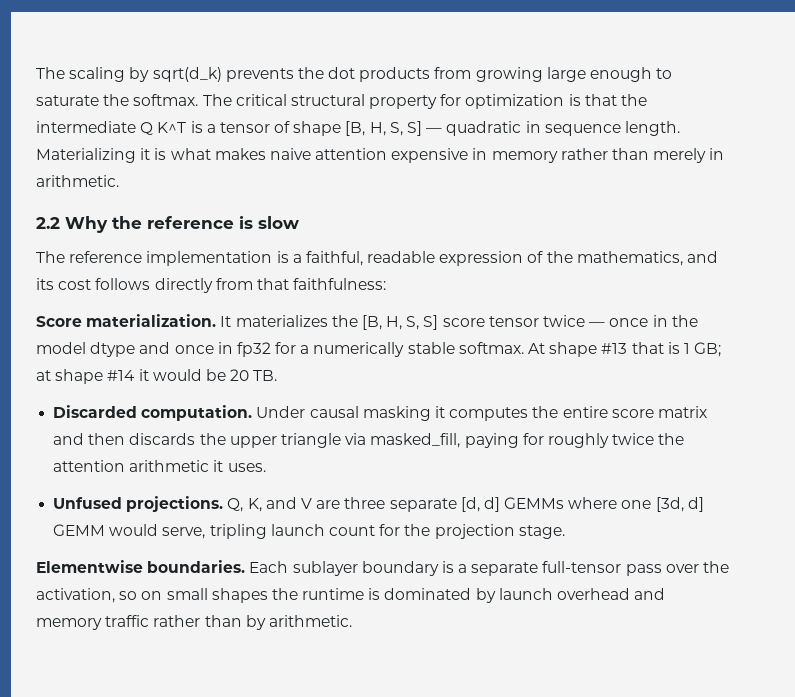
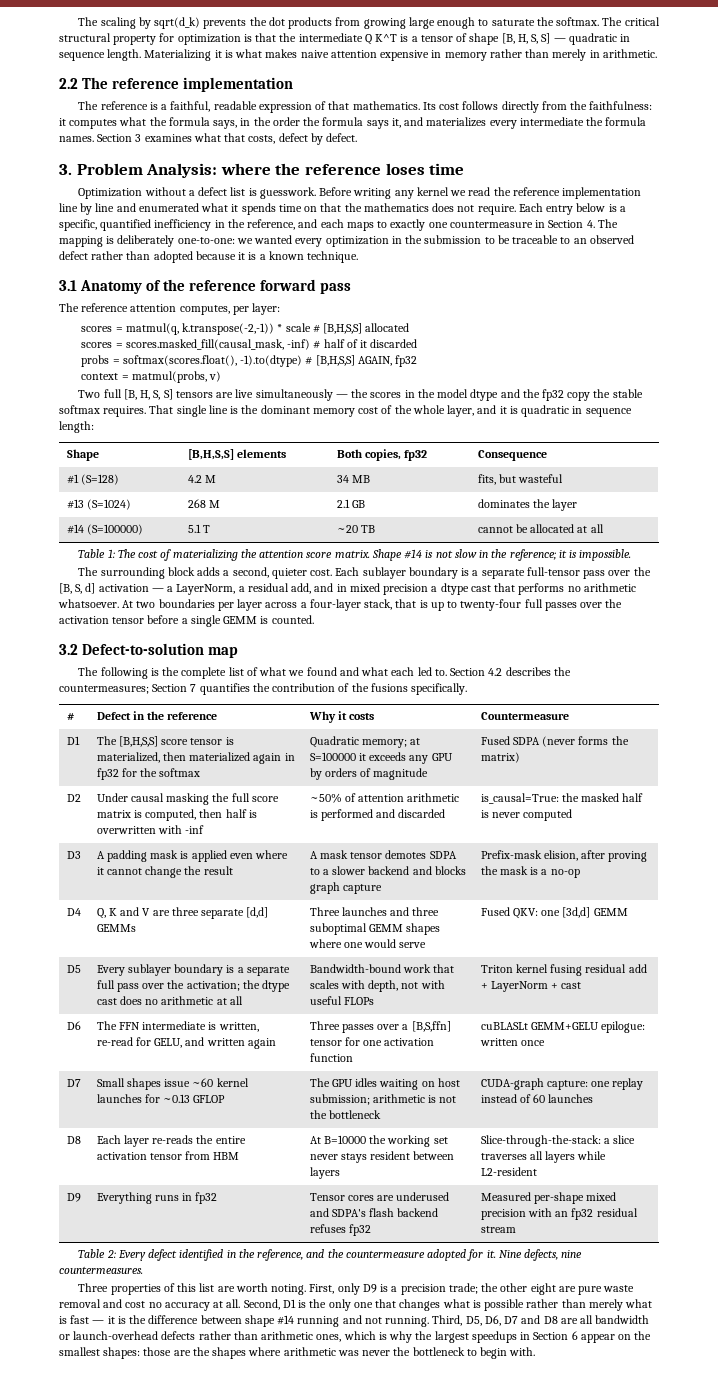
[65,216,299,233] [36,251,273,266] Why the reference is slow // The reference implementation -> [82,77,294,92] [78,101,148,110] The reference implementation // The reference
[546,251,719,266] [36,278,387,293] [36,314,649,330] the mathematics, and its cost follows directly from that faithfulness: // Score materialization. It materializes the [B, H, S, S] score tensor twice — once -> [328,101,653,113] [59,117,647,129] [59,133,358,145] [59,163,465,178] [78,187,642,199] [59,203,626,215] [59,219,618,231] [59,235,634,247] [59,251,359,263] [59,279,352,294] [59,303,281,315] [81,323,410,335] [81,339,418,350] [81,355,418,367] [81,371,222,383] [78,389,402,401] that mathematics. Its cost follows directly from the faithfulness: it computes what the formula says, in the order the formula says it, and materializes every intermediate the formula names. Section 3 examines what that costs, defect by defect. // 3. Problem Analysis: where the reference loses time // Optimization without a defect list is guesswork. Before writing any kernel we read the reference implementation line by line and enumerated what it spends time on that the mathematics does not require. Each entry below is a specific, quantified inefficiency in the reference, and each maps to exactly one countermeasure in Section 4. The mapping is deliberately one-to-one: we wanted every optimization in the submission to be traceable to an observed defect rather than adopted because it is a known technique. // 3.1 Anatomy of the reference forward pass // The reference attention computes, per layer: // scores = matmul(q, k.transpose(-2,-1)) * scale # [B,H,S,S] allocated // scores = scores.masked_fill(causal_mask, -inf) # half of it discarded // probs = softmax(scores.float(), -1).to(dtype) # [B,H,S,S] AGAIN, fp32 // context = matmul(probs, v) // Two full [B, H, S, S] tensors are live simultaneously — the scores
[174,342,722,357] [36,369,278,384] [53,405,707,421] [53,433,685,448] [53,460,266,472] [53,496,704,512] [53,524,565,539] [36,560,246,573] once in fp32 for a numerically stable softmax. At shape #13 that is 1 GB; at shape #14 it would be 20 TB. // Discarded computation. Under causal masking it computes the entire score matrix and then discards the upper triangle via masked_fill, paying for roughly twice the attention arithmetic it uses. // Unfused projections. Q, K, and V are three separate [d, d] GEMMs where one [3d, d] GEMM would serve, tripling launch count for the projection stage. // Elementwise boundaries. -> [522,389,643,401] [59,405,632,417] [59,421,94,433] [66,449,99,461] [187,449,286,460] [336,449,428,461] [477,450,547,461] [66,474,119,485] [187,475,216,483] [336,475,370,483] [477,474,564,485] [66,499,131,510] [187,499,220,508] [336,499,365,508] [477,499,578,511] [66,524,143,535] [187,524,210,533] [336,525,375,533] [477,524,604,533] [78,549,632,561] [78,567,333,579] the fp32 copy the stable softmax requires. That single line is the dominant memory cost of the whole layer, and it is quadratic in sequence length: // Shape | [B,H,S,S] elements | Both copies, fp32 | Consequence // #1 (S=128) | 4.2 M | 34 MB | fits, but wasteful // #13 (S=1024) | 268 M | 2.1 GB | dominates the layer // #14 (S=100000) | 5.1 T | ~20 TB | cannot be allocated at all // Table 1: The cost of materializing the attention score matrix. Shape #14 is not slow in the reference; it is impossible. // The surrounding block adds a second, quieter cost.
[36,588,666,603] [36,615,352,630] activation, so on small shapes the runtime is dominated by launch overhead and memory traffic rather than by arithmetic. -> [59,583,636,595] [58,599,623,611] [59,615,314,627] [59,643,239,658] [78,667,571,679] [59,683,468,695] [66,713,75,720] [96,711,218,720] [308,711,375,723] [480,712,569,720] [66,736,80,745] [96,736,234,747] [96,752,295,764] [96,768,201,780] [309,736,421,748] [309,752,453,764] [309,768,429,780] [480,736,629,747] [480,752,520,763] [66,794,81,802] [96,793,279,805] [96,809,257,821] [96,825,205,834] [309,793,460,803] [309,809,446,821] [480,793,644,804] [480,809,573,821] [66,851,81,859] [96,850,289,862] [96,866,233,878] [309,850,457,859] [309,866,466,875] [309,882,382,894] [480,850,648,862] [480,866,580,878] [66,908,81,916] [96,907,269,919] [96,924,136,932] [309,907,440,916] [309,923,441,935] [308,939,427,948] [480,907,628,919] [66,965,81,973] [96,964,290,976] [96,980,291,992] [96,996,243,1005] [309,964,455,973] [309,980,445,992] [309,996,374,1005] [480,964,647,976] [480,981,582,992] [66,1021,81,1030] [96,1021,259,1032] [96,1037,276,1049] [309,1021,451,1033] [309,1037,435,1046] [309,1053,353,1062] [480,1021,646,1033] [479,1038,545,1046] [66,1079,81,1087] [96,1078,249,1090] [96,1094,226,1103] [309,1078,460,1090] [309,1094,457,1105] [309,1110,381,1119] [480,1078,644,1090] [480,1094,594,1103] [66,1136,81,1144] [96,1135,246,1147] [96,1151,240,1160] [309,1135,448,1147] [309,1151,455,1163] [309,1167,340,1179] [480,1135,636,1147] [480,1151,607,1163] [480,1167,537,1176] [66,1193,81,1202] [96,1192,218,1204] [309,1192,450,1201] [309,1208,439,1217] [309,1224,371,1236] [480,1192,617,1204] [480,1208,638,1220] [480,1226,516,1233] [78,1249,583,1261] [59,1266,143,1274] [78,1283,635,1295] [59,1299,653,1311] [59,1315,650,1327] [59,1331,652,1343] [59,1347,536,1359] [B, S, d] activation — a LayerNorm, a residual add, and in mixed precision a dtype cast that performs no arithmetic whatsoever. At two boundaries per layer across a four-layer stack, that is up to twenty-four full passes over the activation tensor before a single GEMM is counted. // 3.2 Defect-to-solution map // The following is the complete list of what we found and what each led to. Section 4.2 describes the countermeasures; Section 7 quantifies the contribution of the fusions specifically. // # | Defect in the reference | Why it costs | Countermeasure // D1 | The [B,H,S,S] score tensor is materialized, then materialized again in fp32 for the softmax | Quadratic memory; at S=100000 it exceeds any GPU by orders of magnitude | Fused SDPA (never forms the matrix) // D2 | Under causal masking the full score matrix is computed, then half is overwritten with -inf | ~50% of attention arithmetic is performed and discarded | is_causal=True: the masked half is never computed // D3 | A padding mask is applied even where it cannot change the result | A mask tensor demotes SDPA to a slower backend and blocks graph capture | Prefix-mask elision, after proving the mask is a no-op // D4 | Q, K and V are three separate [d,d] GEMMs | Three launches and three suboptimal GEMM shapes where one would serve | Fused QKV: one [3d,d] GEMM // D5 | Every sublayer boundary is a separate full pass over the activation; the dtype cast does no arithmetic at all | Bandwidth-bound work that scales with depth, not with useful FLOPs | Triton kernel fusing residual add + LayerNorm + cast // D6 | The FFN intermediate is written, re-read for GELU, and written again | Three passes over a [B,S,ffn] tensor for one activation function | cuBLASLt GEMM+GELU epilogue: written once // D7 | Small shapes issue ~60 kernel launches for ~0.13 GFLOP | The GPU idles waiting on host submission; arithmetic is not the bottleneck | CUDA-graph capture: one replay instead of 60 launches // D8 | Each layer re-reads the entire activation tensor from HBM | At B=10000 the working set never stays resident between layers | Slice-through-the-stack: a slice traverses all layers while L2-resident // D9 | Everything runs in fp32 | Tensor cores are underused and SDPA's flash backend refuses fp32 | Measured per-shape mixed precision with an fp32 residual stream // Table 2: Every defect identified in the reference, and the countermeasure adopted for it. Nine defects, nine countermeasures. // Three properties of this list are worth noting. First, only D9 is a precision trade; the other eight are pure waste removal and cost no accuracy at all. Second, D1 is the only one that changes what is possible rather than merely what is fast — it is the difference between shape #14 running and not running. Third, D5, D6, D7 and D8 are all bandwidth or launch-overhead defects rather than arithmetic ones, which is why the largest speedups in Section 6 appear on the smallest shapes: those are the shapes where arithmetic was never the bottleneck to begin with.

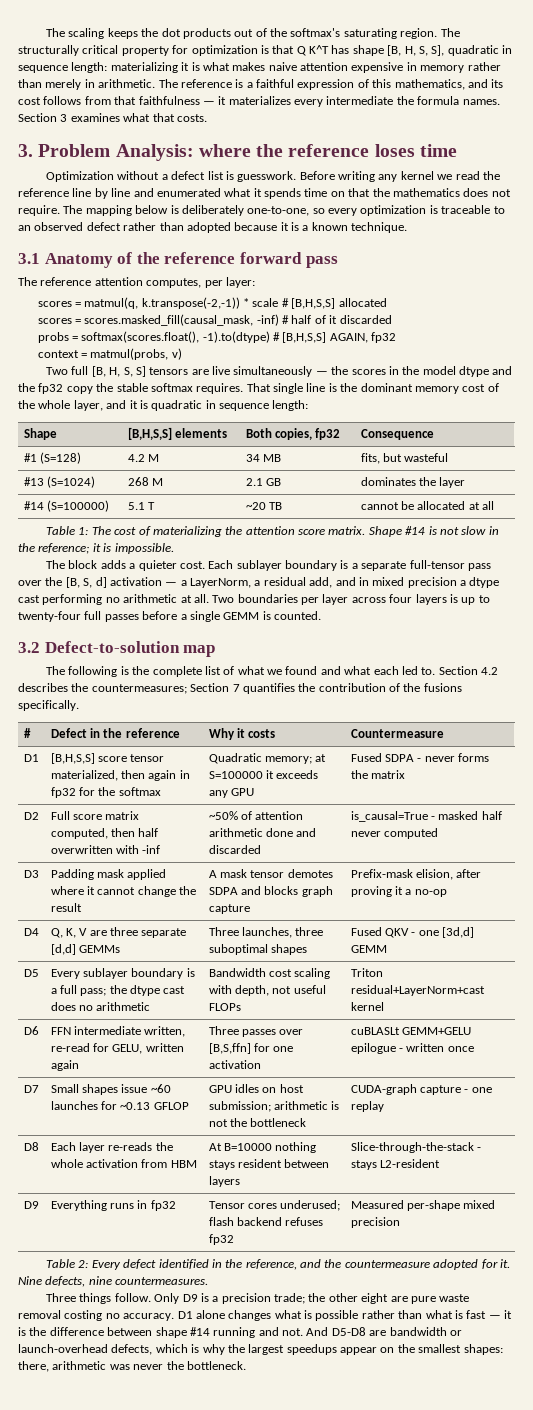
[138,17,660,29] [59,33,111,42] by sqrt(d_k) prevents the dot products from growing large enough to saturate the softmax. The critical structural -> [107,28,460,39] [18,45,119,56] keeps the dot products out of the softmax's saturating region. The structurally critical
[279,33,468,45] the intermediate Q K^T is a tensor of -> [296,45,350,56] Q K^T has
[541,33,631,45] [59,49,212,61] S] — quadratic in sequence length. Materializing -> [431,45,512,56] [18,62,178,73] S], quadratic in sequence length: materializing
[59,77,294,92] [78,101,653,113] [59,117,424,129] // 2.2 The reference implementation // The reference is a faithful, readable expression of that mathematics. Its cost follows directly from the faithfulness: it computes what the formula says, in the order the formula says it, and -> [158,79,504,90] [18,96,227,105] The reference is a faithful expression of this mathematics, and its cost follows from that faithfulness — it
[248,133,358,145] costs, defect by defect. -> [176,114,207,122] costs.
[562,187,642,199] implementation -> (69, 192) none
[518,203,626,215] [59,219,618,231] [59,235,510,247] Each entry below is a specific, quantified inefficiency in the reference, and each maps to exactly one countermeasure in Section 4. The mapping is deliberately one-to-one: we wanted every optimization in the submission to be -> [63,205,438,216] The mapping below is deliberately one-to-one, so every optimization is
[100,567,165,579] surrounding -> (66, 564) none
[232,567,269,578] second, -> (136, 566) none
[494,583,636,595] [58,599,417,611] that performs no arithmetic whatsoever. At two boundaries per layer across a four-layer stack, that -> [42,594,447,605] performing no arithmetic at all. Two boundaries per layer across four layers
[580,599,623,608] [59,616,145,624] over the activation tensor -> (139, 618) none
[96,736,117,745] The -> (39, 758) none
[225,737,234,745] is -> (165, 758) none
[189,752,251,762] materialized -> (145, 774) none
[309,768,429,780] by orders of magnitude -> (254, 792) none
[542,736,576,747] (never -> [417,756,455,762] - never
[480,752,520,763] matrix) -> [370,770,405,779] matrix
[96,793,250,805] Under causal masking the full -> [50,811,70,820] Full
[133,810,142,818] is -> (140, 815) none
[248,810,257,818] is -> (159, 832) none
[309,809,373,821] is performed -> [265,828,293,837] done
[480,793,579,804] is_causal=True: the -> [350,811,435,822] is_causal=True -
[480,810,489,818] is -> (502, 815) none
[96,850,253,862] A padding mask is applied even -> [50,869,167,880] Padding mask applied
[309,866,410,875] to a slower backend -> (238, 891) none
[480,866,539,875] the mask is -> [394,886,403,895] it
[108,907,140,916] K and -> [65,928,76,938] K,
[341,907,410,916] launches and -> [241,927,292,938] launches,
[368,923,441,935] [308,939,427,948] [480,907,538,919] GEMM shapes where one would serve | Fused QKV: -> [270,944,307,955] [350,927,416,938] shapes | Fused QKV -
[246,966,290,976] [96,980,240,992] separate full pass over the activation; -> [59,985,107,996] full pass;
[216,996,243,1005] [309,964,455,973] [309,980,339,989] at all | Bandwidth-bound work that scales -> [208,968,331,979] | Bandwidth cost scaling
[420,980,445,989] with -> (292, 990) none
[515,964,647,976] [480,981,582,992] kernel fusing residual add + LayerNorm + cast -> [350,985,485,996] [350,1002,384,1011] residual+LayerNorm+cast kernel
[96,1021,117,1030] The -> (39, 1030) none
[208,1022,217,1030] is -> (141, 1030) none
[185,1037,205,1046] and -> (143, 1049) none
[402,1021,451,1032] [309,1039,342,1046] a [B,S,ffn] tensor -> [208,1043,251,1054] [B,S,ffn]
[309,1053,353,1062] function -> (261, 1064) none
[601,1021,646,1033] epilogue: -> [350,1043,403,1054] epilogue -
[216,1078,249,1087] kernel -> (171, 1088) none
[309,1078,330,1087] The -> (189, 1106) none
[379,1079,419,1090] waiting -> (259, 1088) none
[546,1080,588,1090] capture: -> [419,1085,469,1095] capture -
[480,1094,594,1103] instead of 60 launches -> (384, 1106) none
[215,1136,246,1144] [96,1152,182,1160] entire activation tensor -> [50,1159,138,1168] whole activation
[369,1135,448,1147] [309,1154,338,1160] the working set never -> [275,1142,317,1153] nothing
[480,1135,636,1147] [480,1151,607,1163] Slice-through-the-stack: a slice traverses all layers while -> [350,1142,481,1153] [350,1160,377,1170] Slice-through-the-stack - stays
[377,1192,450,1201] [309,1208,366,1217] are underused and SDPA's -> [280,1200,341,1211] underused;
[527,1208,638,1220] [480,1226,516,1233] with an fp32 residual stream -> (400, 1222) none
[110,1283,360,1295] properties of this list are worth noting. First, only -> [79,1293,180,1304] things follow. Only
[103,1299,397,1311] and cost no accuracy at all. Second, D1 is the only one that -> [64,1310,225,1321] costing no accuracy. D1 alone
[588,1299,623,1311] merely -> (423, 1314) none
[364,1315,650,1327] [59,1331,342,1342] not running. Third, D5, D6, D7 and D8 are all bandwidth or launch-overhead defects rather than arithmetic ones, -> [282,1327,462,1336] [18,1344,153,1355] not. And D5-D8 are bandwidth or launch-overhead defects,
[520,1331,578,1340] in Section 6 -> (337, 1349) none
[143,1347,536,1359] those are the shapes where arithmetic was never the bottleneck to begin with. -> [18,1361,246,1372] there, arithmetic was never the bottleneck.

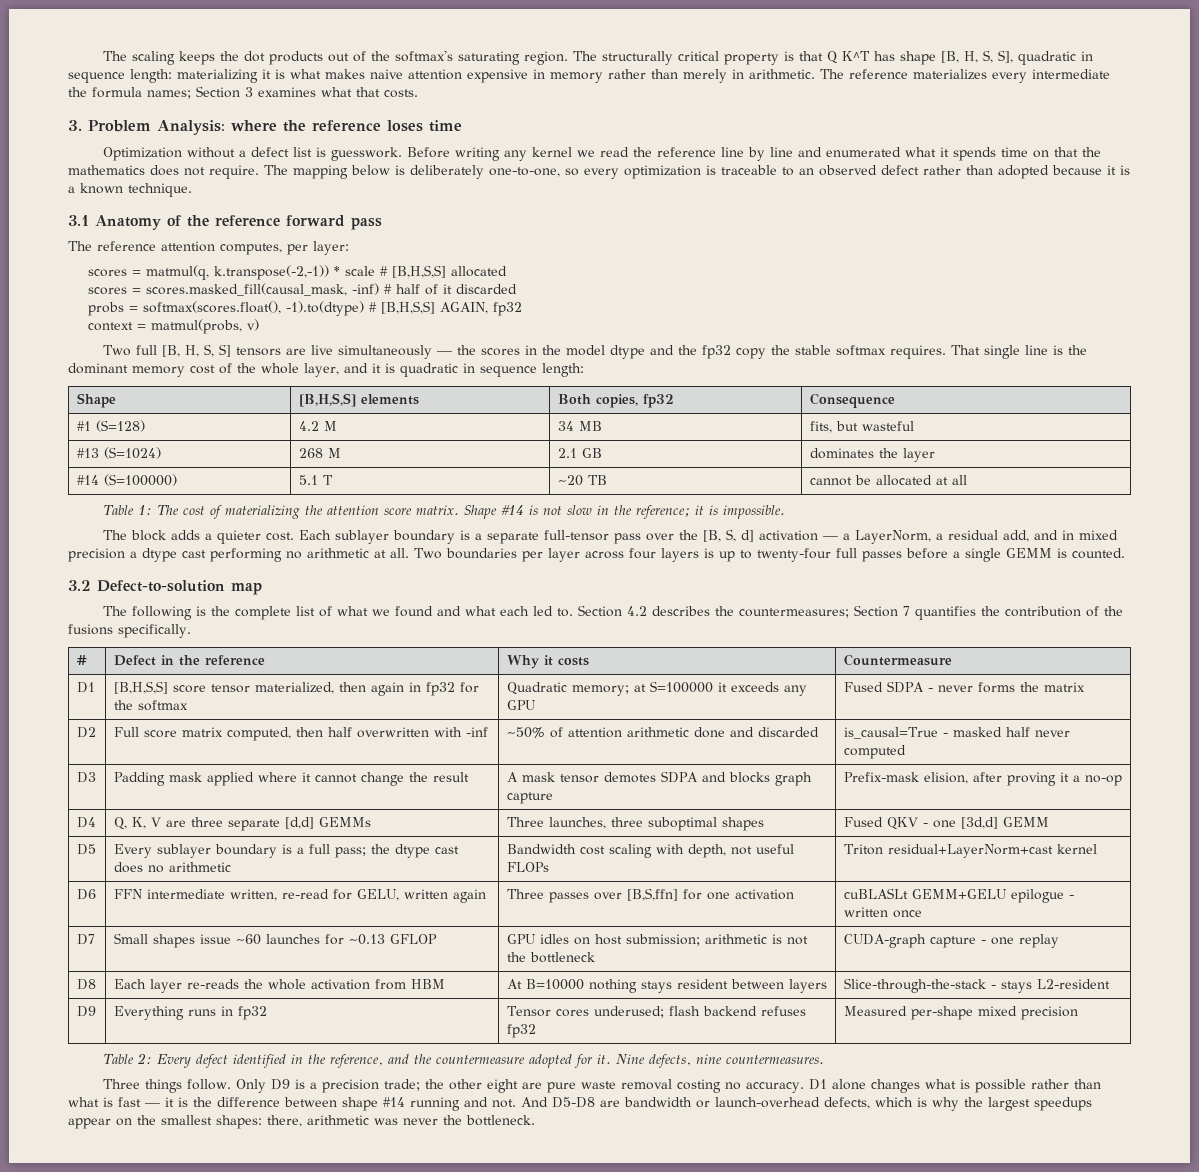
[172,45,258,56] for optimization -> (779, 59) none
[235,79,504,90] [18,96,227,105] is a faithful expression of this mathematics, and its cost follows from that faithfulness — it -> (908, 74) none
[462,99,500,105] names. -> [147,90,191,99] names;

